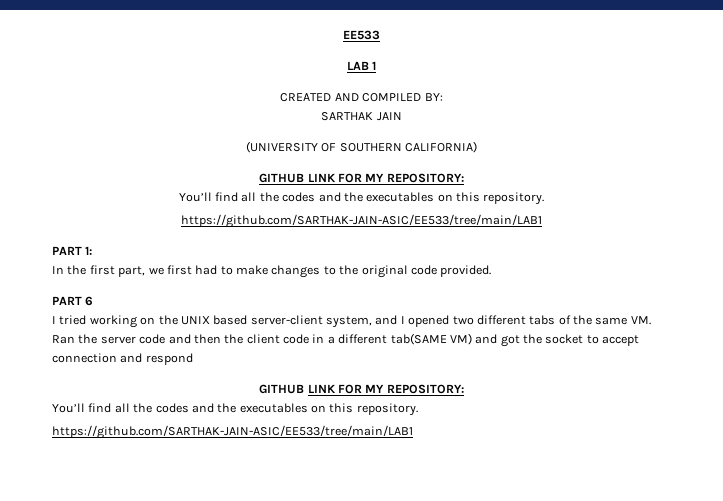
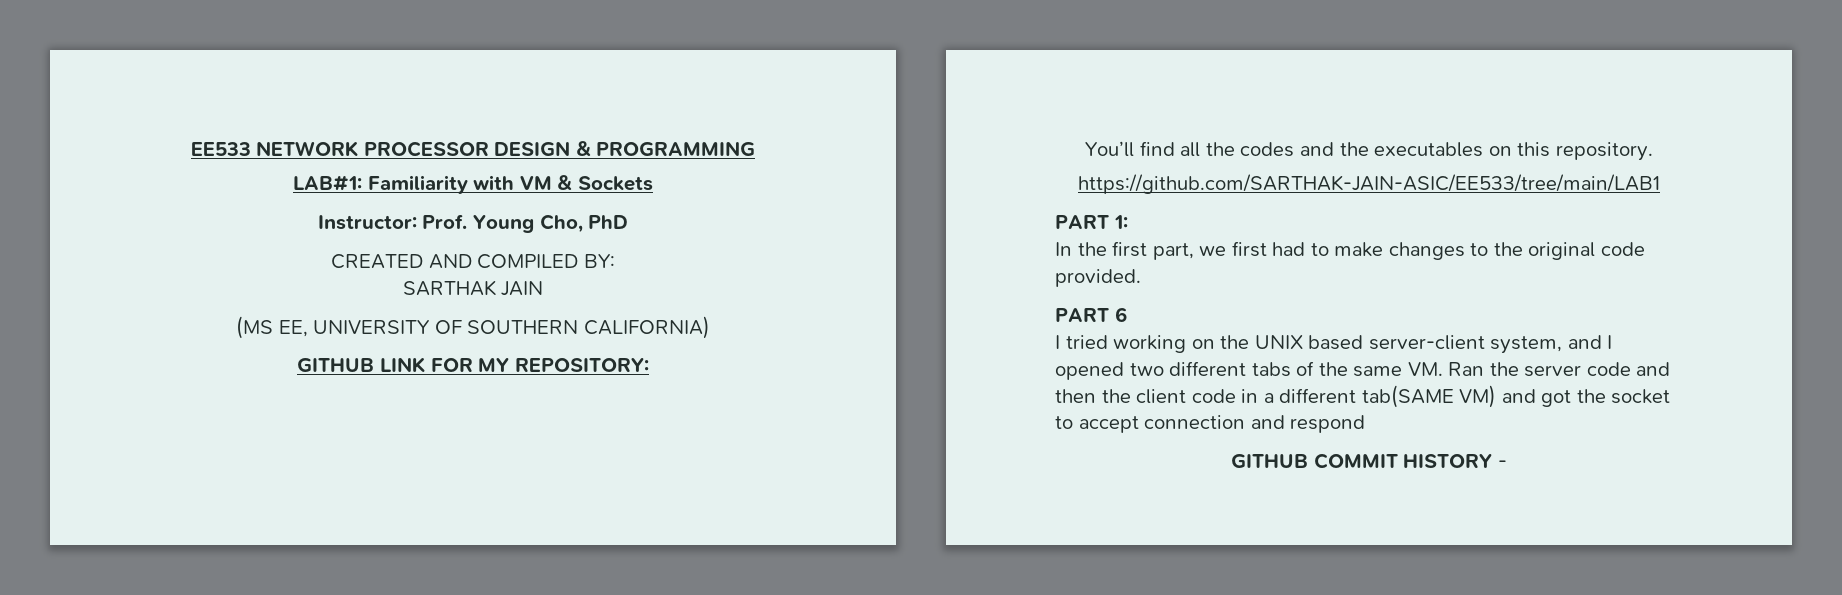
[346,61,377,70] // LAB 1 -> [256,141,756,157] [293,175,653,194] [317,214,629,233] NETWORK PROCESSOR DESIGN & PROGRAMMING // LAB#1: Familiarity with VM & Sockets // Instructor: Prof. Young Cho, PhD
[245,141,318,153] (UNIVERSITY -> [236,316,431,339] (MS EE, UNIVERSITY
[307,384,464,394] [52,403,418,416] [52,425,413,439] LINK FOR MY REPOSITORY: // You’ll find all the codes and the executables on this repository. // https://github.com/SARTHAK-JAIN-ASIC/EE533/tree/main/LAB1 -> [1313,453,1507,469] COMMIT HISTORY -

